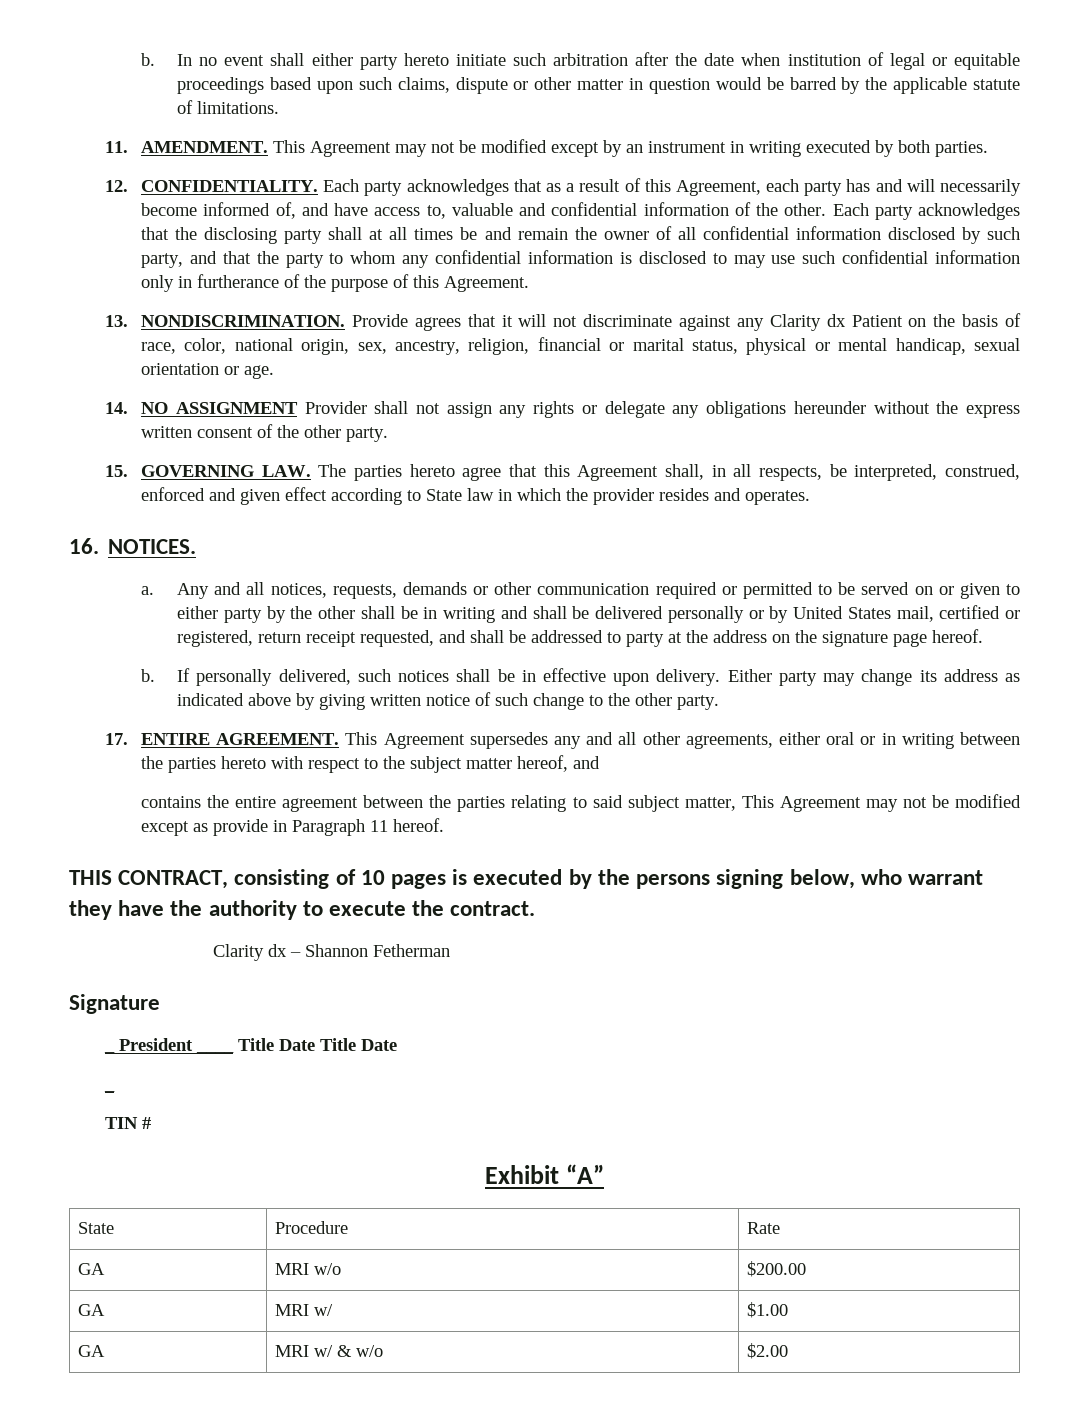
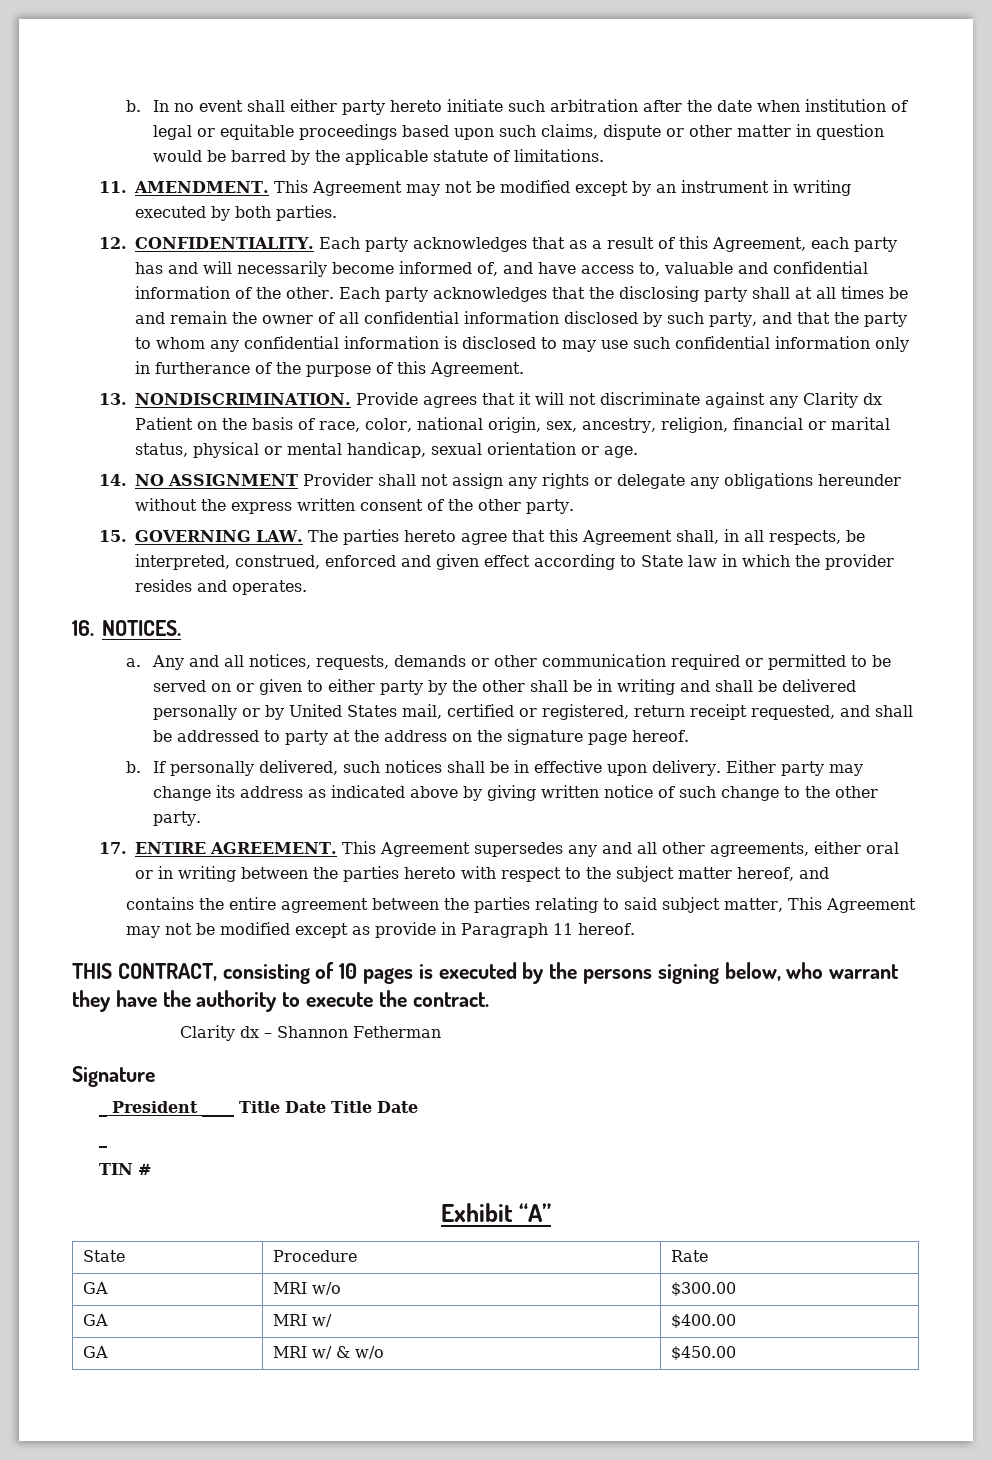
[746,1261,806,1277] $200.00 -> [670,1282,736,1297] $300.00
[746,1302,788,1318] $1.00 -> [670,1314,736,1329] $400.00
[746,1343,788,1359] $2.00 -> [670,1346,736,1361] $450.00

